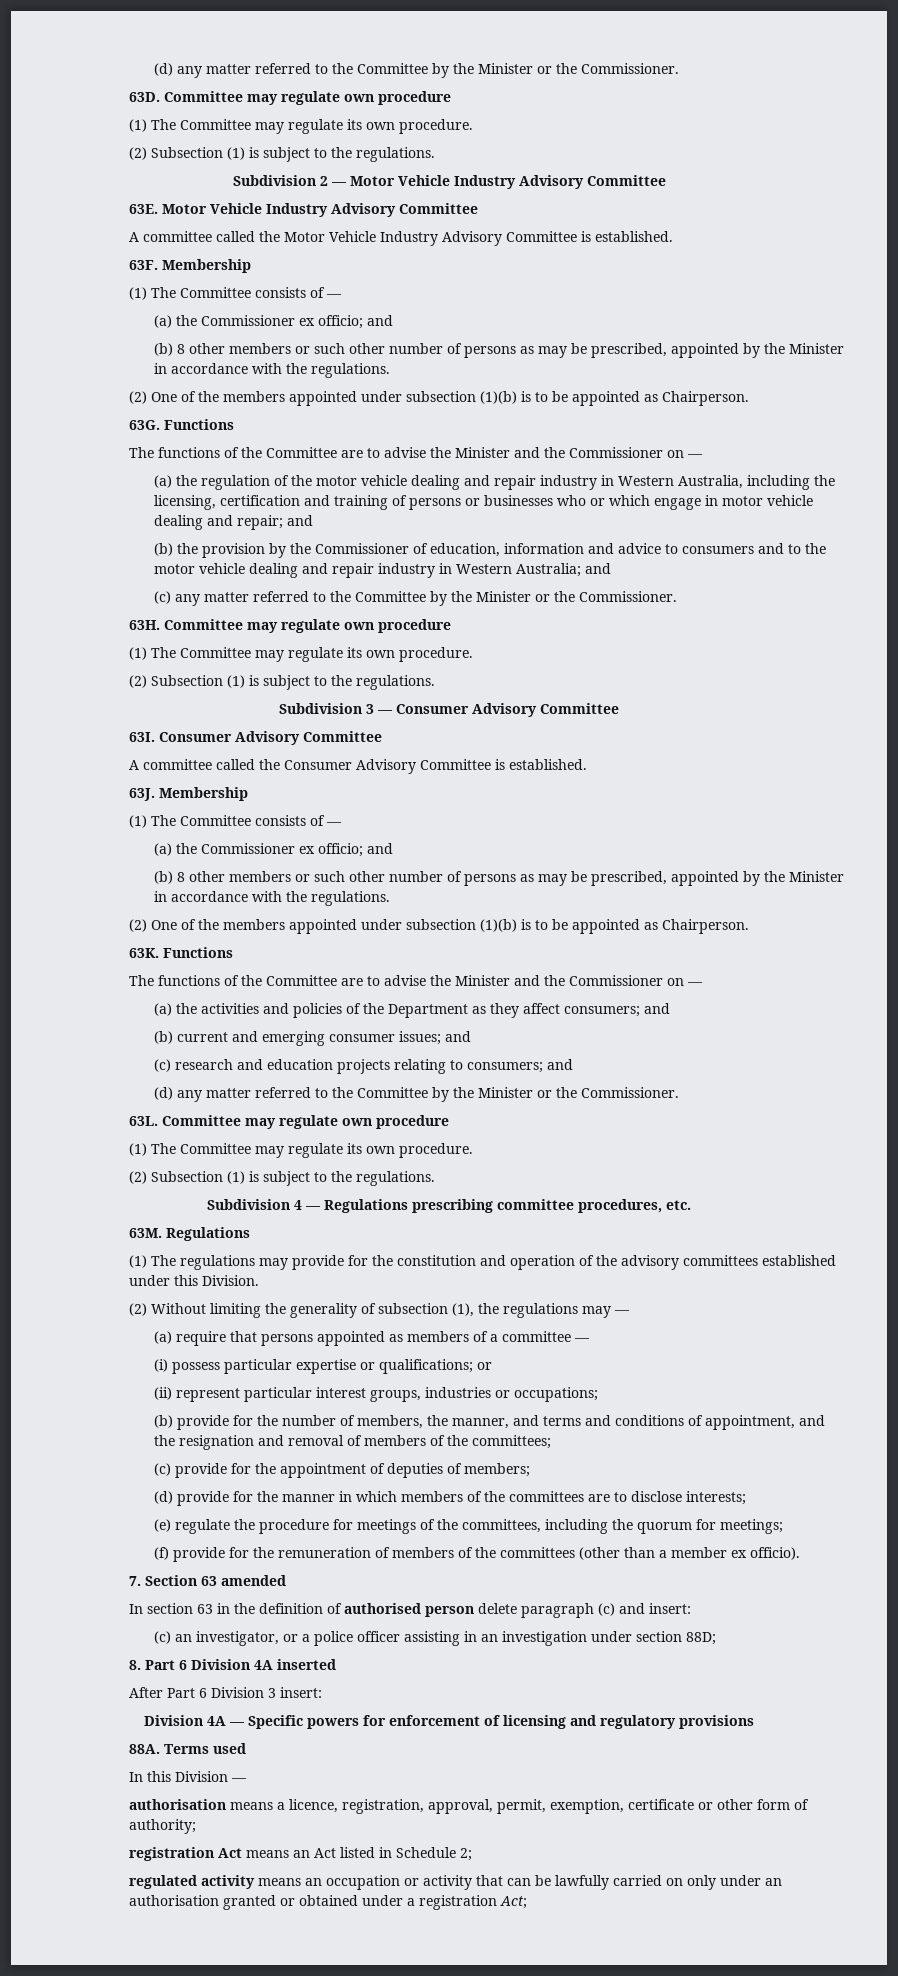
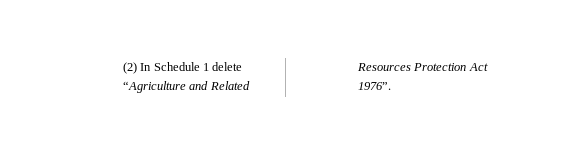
[154,63,680,78] [128,91,451,105] [128,119,473,134] [128,147,435,162] [232,175,666,189] [128,203,478,217] [128,231,673,246] [128,259,251,273] [128,287,342,300] [154,315,394,329] [154,343,845,358] [154,363,391,378] [128,391,749,406] [128,419,234,430] [128,447,703,458] [154,475,836,490] [154,495,814,510] [154,515,314,530] [154,543,827,558] [154,563,612,578] [154,591,678,606] [128,619,451,633] [128,647,473,662] [128,675,435,690] [279,703,619,717] [128,731,382,745] [128,759,587,774] [128,787,248,801] [128,815,342,828] [154,843,394,857] [154,871,845,886] [154,891,391,906] [128,919,749,934] [128,947,233,958] [128,975,703,986] [154,1003,671,1018] [154,1031,472,1046] [154,1059,574,1074] [154,1087,680,1102] [128,1115,449,1129] [128,1143,473,1158] [128,1171,435,1186] [207,1199,691,1213] [128,1227,250,1241] [128,1255,836,1270] [128,1275,259,1286] [128,1303,630,1318] [154,1331,591,1346] [154,1359,493,1374] [154,1387,599,1402] [154,1415,826,1430] [154,1435,552,1450] [154,1463,531,1478] [154,1491,747,1506] [154,1519,784,1534] [154,1547,801,1562] [128,1575,286,1586] [128,1603,691,1618] [154,1631,717,1646] [128,1659,336,1670] [128,1687,322,1698] [144,1715,754,1729] [128,1743,246,1754] [128,1771,247,1782] [128,1799,809,1814] [128,1819,196,1834] [128,1847,472,1861] [128,1875,782,1890] [128,1895,527,1910] (d) any matter referred to the Committee by the Minister or the Commissioner. // 63D. Committee may regulate own procedure // (1) The Committee may regulate its own procedure. // (2) Subsection (1) is subject to the regulations. // Subdivision 2 — Motor Vehicle Industry Advisory Committee // 63E. Motor Vehicle Industry Advisory Committee // A committee called the Motor Vehicle Industry Advisory Committee is established. // 63F. Membership // (1) The Committee consists of — // (a) the Commissioner ex officio; and // (b) 8 other members or such other number of persons as may be prescribed, appointed by the Minister in accordance with the regulations. // (2) One of the members appointed under subsection (1)(b) is to be appointed as Chairperson. // 63G. Functions // The functions of the Committee are to advise the Minister and the Commissioner on — // (a) the regulation of the motor vehicle dealing and repair industry in Western Australia, including the licensing, certification and training of persons or businesses who or which engage in motor vehicle dealing and repair; and // (b) the provision by the Commissioner of education, information and advice to consumers and to the motor vehicle dealing and repair industry in Western Australia; and // (c) any matter referred to the Committee by the Minister or the Commissioner. // 63H. Committee may regulate own procedure // (1) The Committee may regulate its own procedure. // (2) Subsection (1) is subject to the regulations. // Subdivision 3 — Consumer Advisory Committee // 63I. Consumer Advisory Committee // A committee called the Consumer Advisory Committee is established. // 63J. Membership // (1) The Committee consists of — // (a) the Commissioner ex officio; and // (b) 8 other members or such other number of persons as may be prescribed, appointed by the Minister in accordance with the regulations. // (2) One of the members appointed under subsection (1)(b) is to be appointed as Chairperson. // 63K. Functions // The functions of the Committee are to advise the Minister and the Commissioner on — // (a) the activities and policies of the Department as they affect consumers; and // (b) current and emerging consumer issues; and // (c) research and education projects relating to consumers; and // (d) any matter referred to the Committee by the Minister or the Commissioner. // 63L. Committee may regulate own procedure // (1) The Committee may regulate its own procedure. // (2) Subsection (1) is subject to the regulations. // Subdivision 4 — Regulations prescribing committee procedures, etc. // 63M. Regulations // (1) The regulations may provide for the constitution and operation of the advisory committees established under this Division. // (2) Without limiting the generality of subsection (1), the regulations may — // (a) require that persons appointed as members of a committee — // (i) possess particular expertise or qualifications; or // (ii) represent particular interest groups, industries or occupations; // (b) provide for the number of members, the manner, and terms and conditions of appointment, and the resignation and removal of members of the committees; // (c) provide for the appointment of deputies of members; // (d) provide for the manner in which members of the committees are to disclose interests; // (e) regulate the procedure for meetings of the committees, including the quorum for meetings; // (f) provide for the remuneration of members of the committees (other than a member ex officio). // 7. Section 63 amended // In section 63 in the definition of authorised person delete paragraph (c) and insert: // (c) an investigator, or a police officer assisting in an investigation under section 88D; // 8. Part 6 Division 4A inserted // After Part 6 Division 3 insert: // Division 4A — Specific powers for enforcement of licensing and regulatory provisions // 88A. Terms used // In this Division — // authorisation means a licence, registration, approval, permit, exemption, certificate or other form of authority; // registration Act means an Act listed in Schedule 2; // regulated activity means an occupation or activity that can be lawfully carried on only under an authorisation granted or obtained under a registration Act; -> [122,62,243,74] [122,81,250,93] [356,63,488,71] [357,82,391,90] (2) In Schedule 1 delete “Agriculture and Related Resources Protection Act 1976”.

